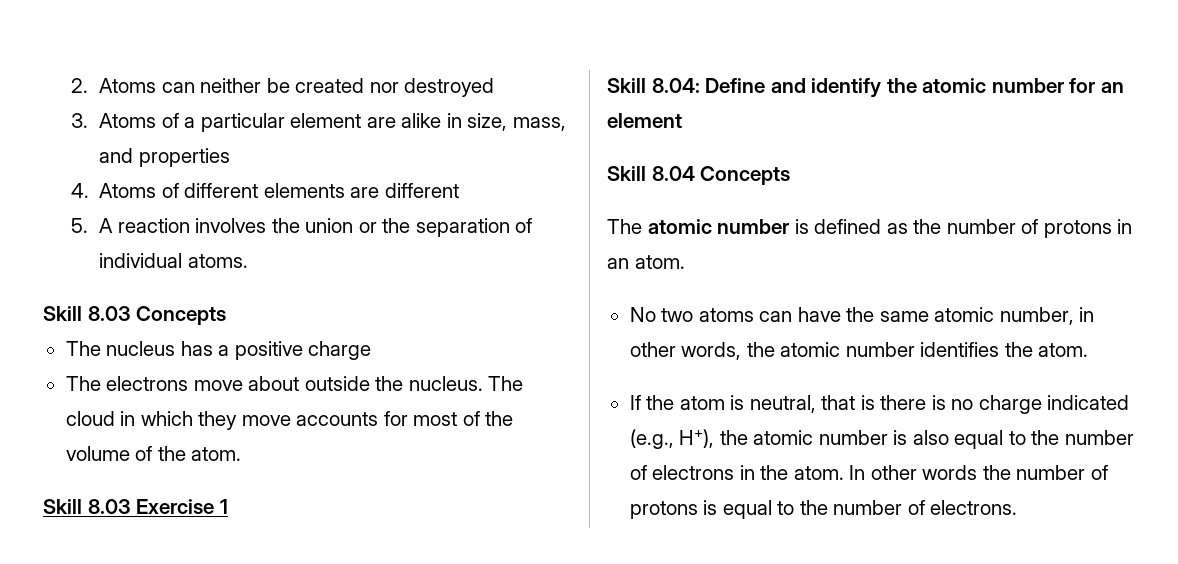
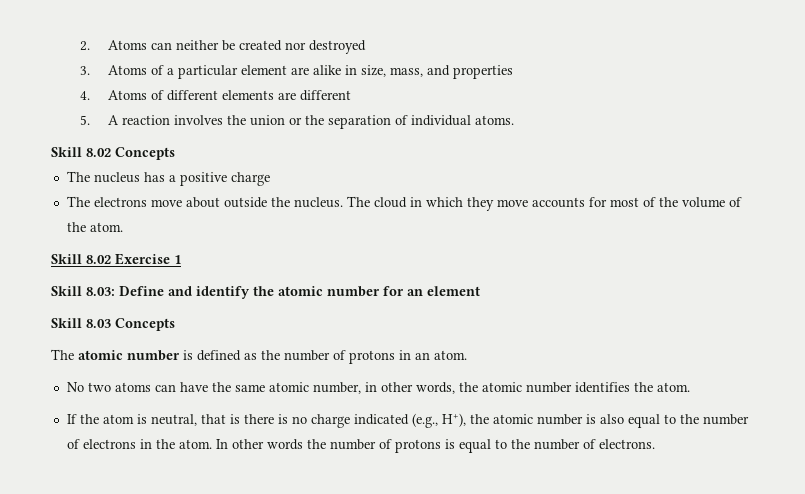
[87,306,131,321] 8.03 -> [86,148,111,157] 8.02
[87,499,131,514] 8.03 -> [86,255,111,264] 8.02
[651,78,700,93] 8.04: -> [86,287,115,296] 8.03:
[651,166,695,181] 8.04 -> [86,319,111,328] 8.03

